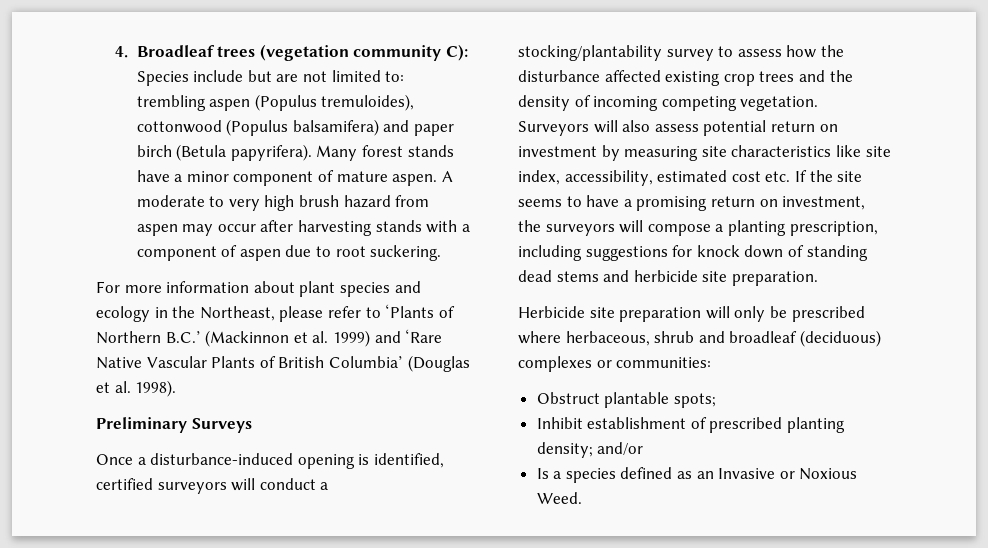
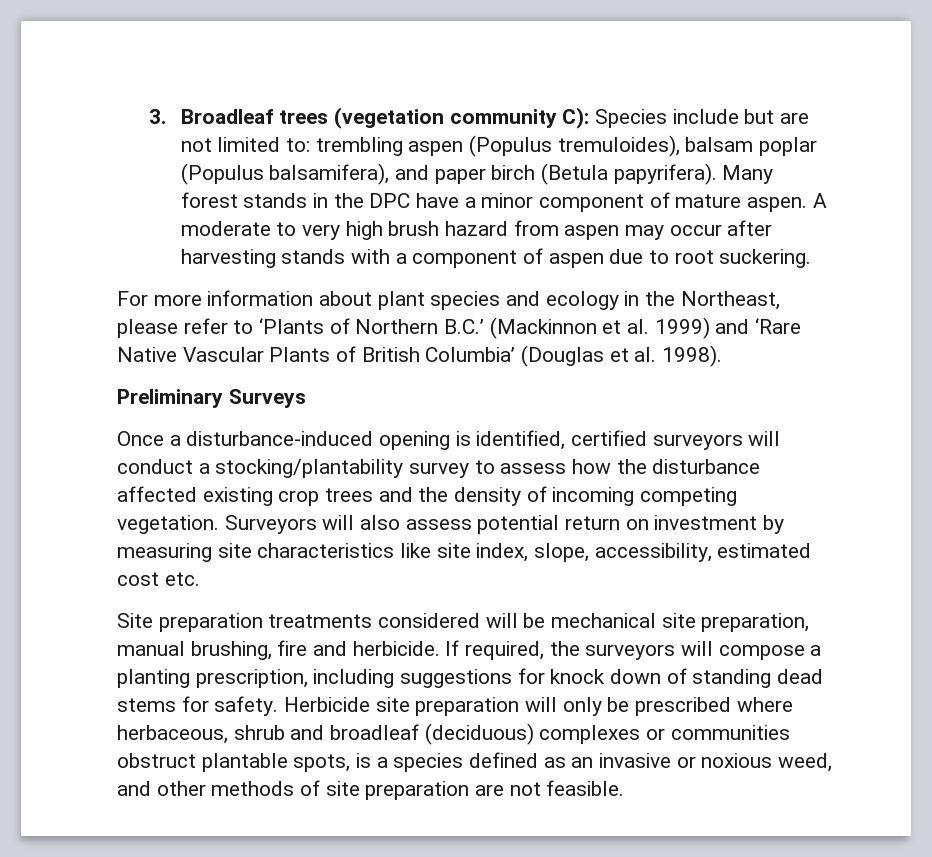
[115,46,129,58] 4. -> [148,109,166,124] 3.
[136,119,379,136] cottonwood (Populus balsamifera) -> [685,137,818,156] [180,163,390,185] balsam poplar (Populus balsamifera),
(454, 151) none -> [313,193,411,208] in the DPC
(560, 177) none -> [534,543,590,562] slope,
[794,170,863,182] [518,195,866,211] If the site seems to have a promising return on investment, -> [117,613,810,632] [117,640,545,660] // Site preparation treatments considered will be mechanical site preparation, manual brushing, fire and herbicide. If required,
[603,270,818,286] and herbicide site preparation. // -> [181,696,279,716] for safety.
[616,357,712,368] [536,392,716,408] [536,417,846,433] [536,442,644,458] [536,468,549,479] communities: // Obstruct plantable spots; // Inhibit establishment of prescribed planting density; and/or // Is -> [670,725,790,740] [117,753,372,772] communities obstruct plantable spots, is
[718,468,858,480] [536,492,582,504] Invasive or Noxious Weed. -> [599,753,833,772] [117,780,625,800] invasive or noxious weed, and other methods of site preparation are not feasible.

